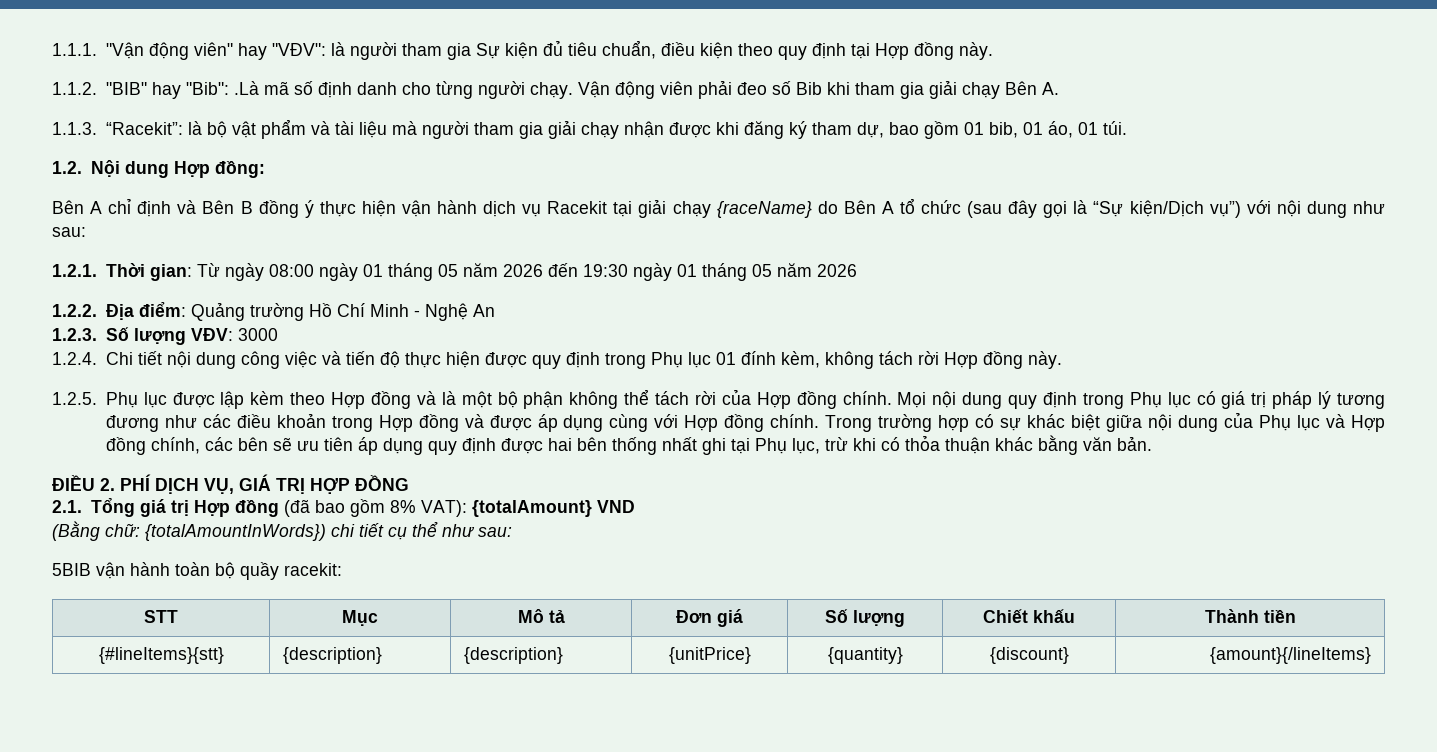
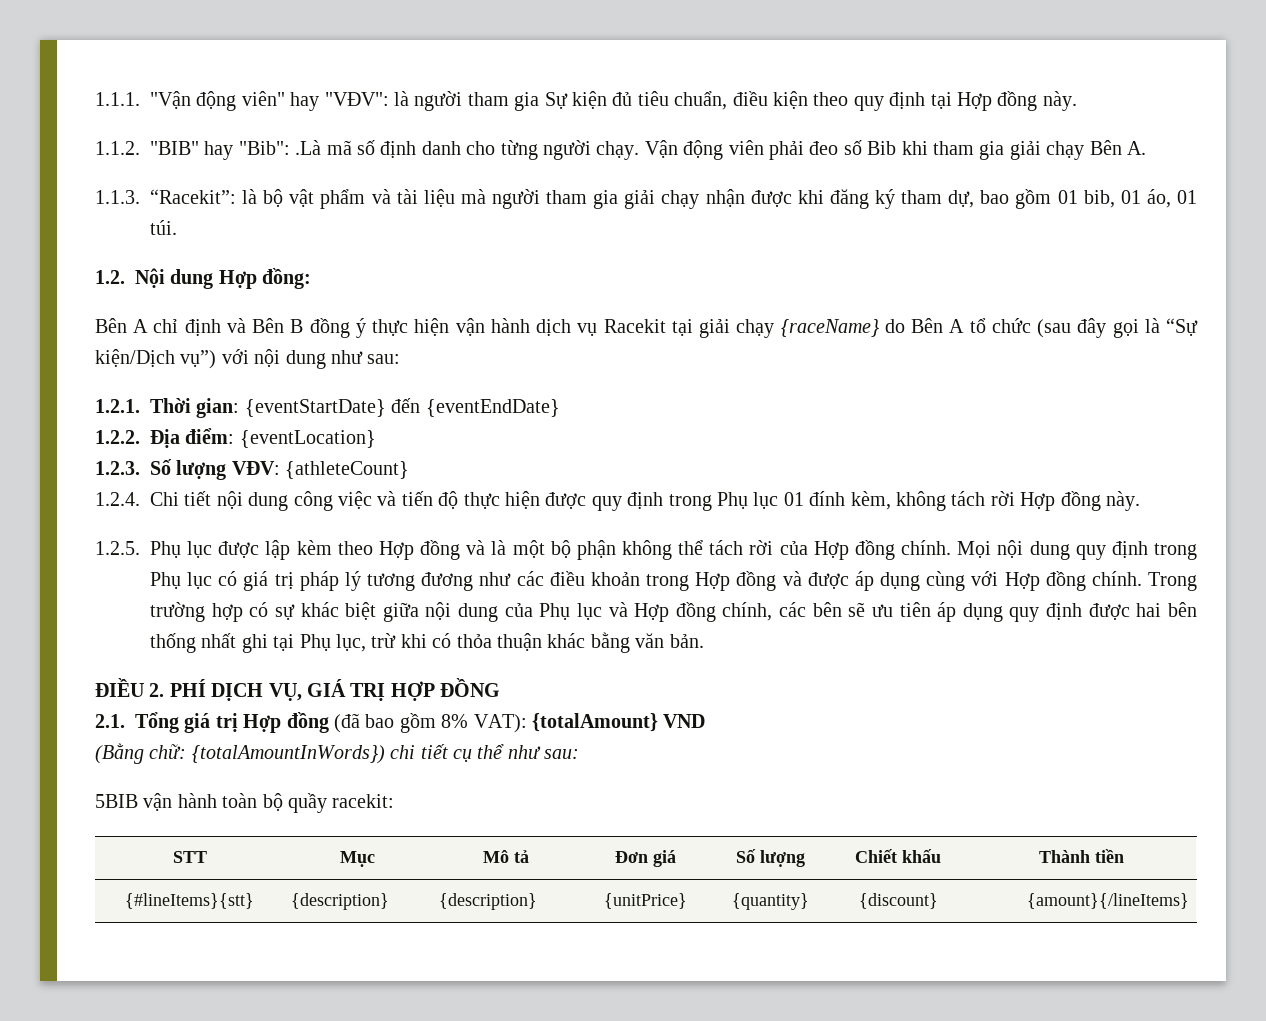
[196,263,857,281] [52,302,495,321] Từ ngày 08:00 ngày 01 tháng 05 năm 2026 đến 19:30 ngày 01 tháng 05 năm 2026 // 1.2.2. Địa điểm: Quảng trường Hồ Chí Minh - Nghệ An -> [244,398,560,417] [95,428,376,448] {eventStartDate} đến {eventEndDate} // 1.2.2. Địa điểm: {eventLocation}
[237,328,278,341] 3000 -> [285,461,410,479] {athleteCount}

